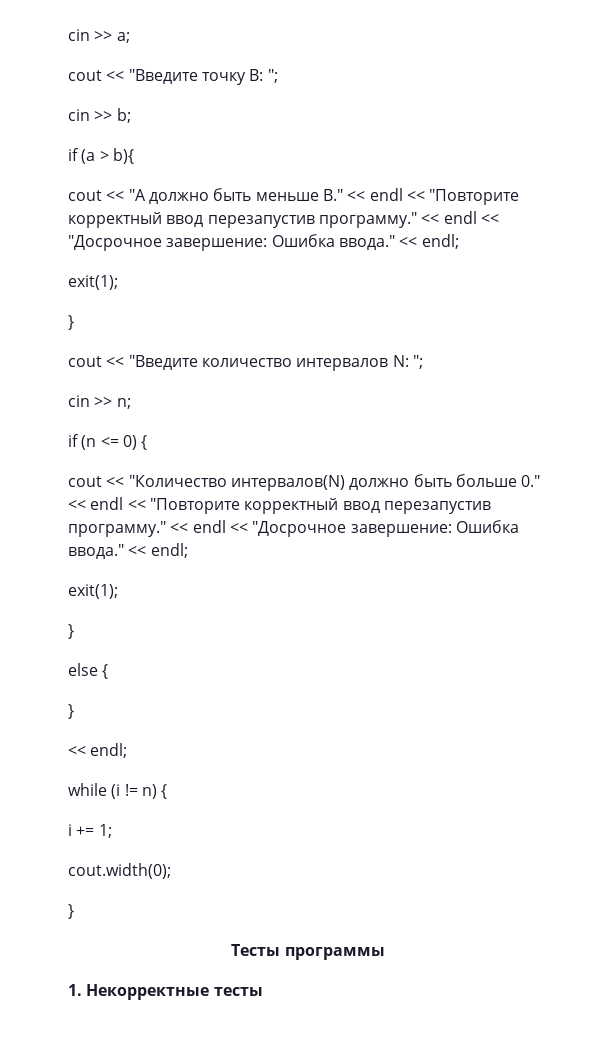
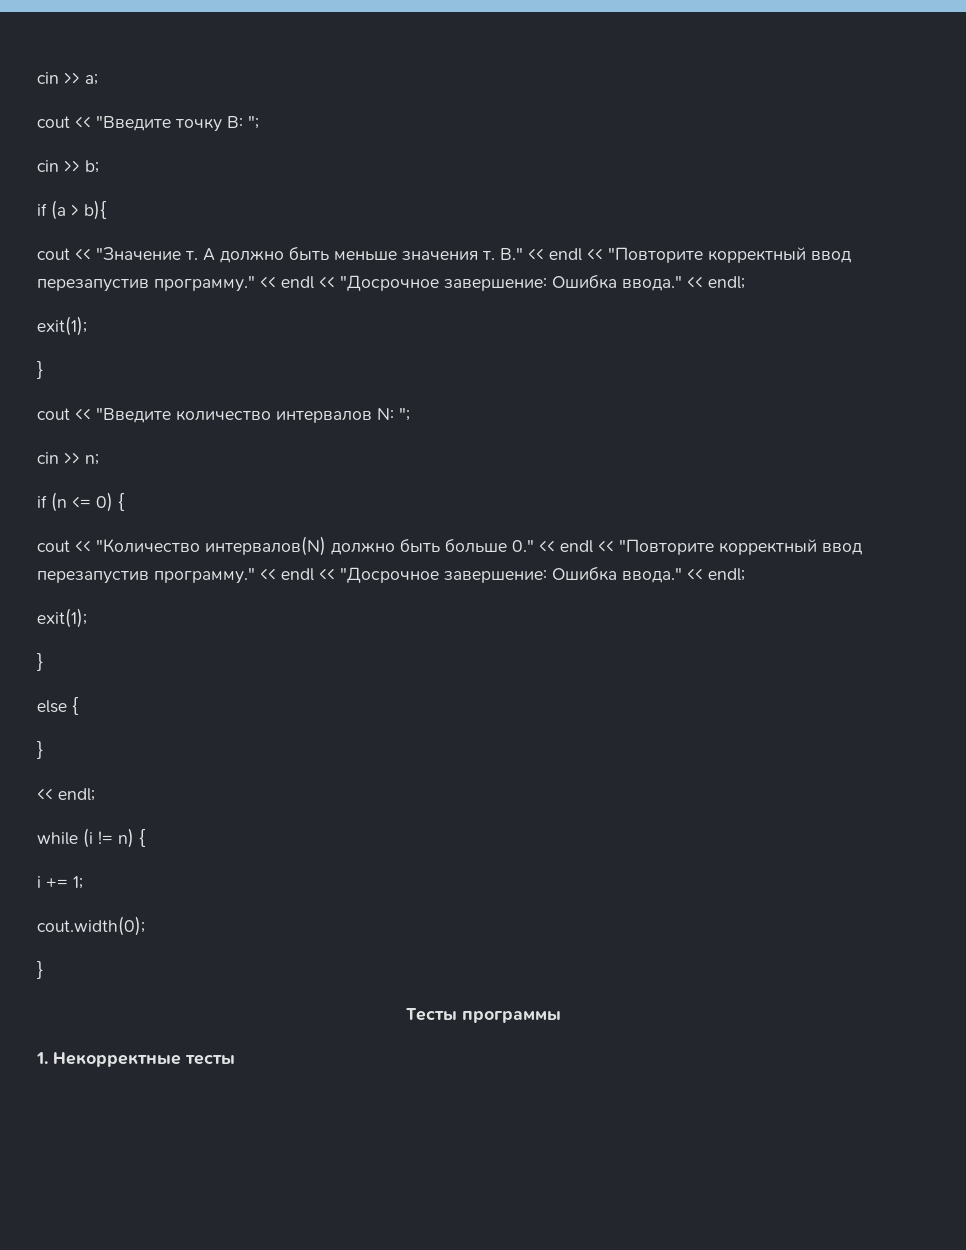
[128,189,146,201] "A -> [96,247,215,261] "Значение т. A
(319, 196) none -> [402,251,495,261] значения т.

